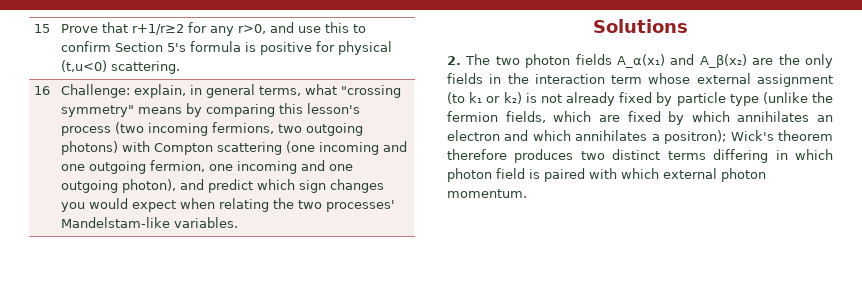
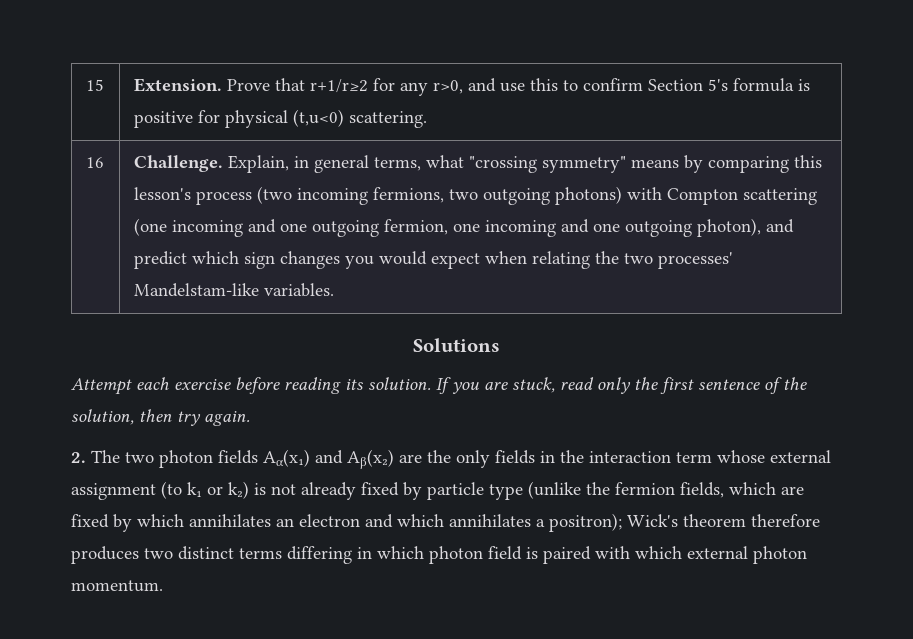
(51, 28) none -> [133,78,222,92] Extension.
[61,84,187,98] Challenge: explain, -> [133,155,289,173] Challenge. Explain,
(688, 26) none -> [71,377,807,395] [71,409,250,426] // Attempt each exercise before reading its solution. If you are stuck, read only the first sentence of the solution, then try again.
[617,54,747,68] A_α(x₁) and A_β(x₂) -> [263,449,394,469] Aα(x₁) and Aβ(x₂)

